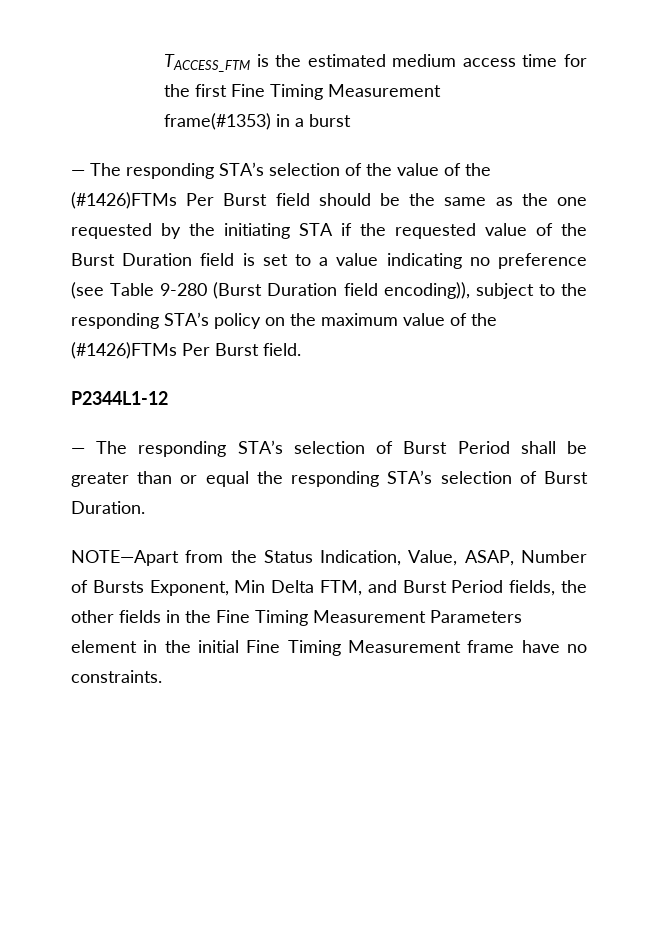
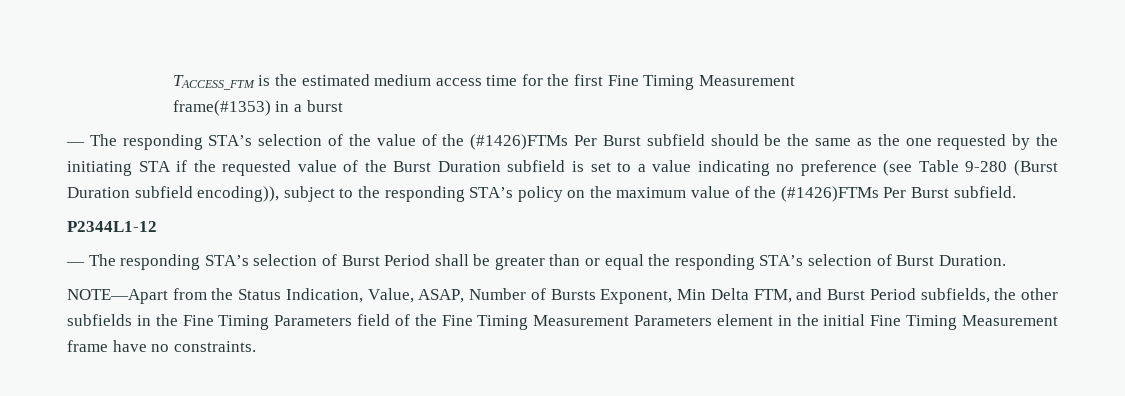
[275,193,310,206] field -> [646,134,705,146] subfield
[200,253,235,266] field -> [507,160,566,172] subfield
[343,283,378,296] field -> [134,186,193,198] subfield
[263,343,301,356] field. -> [953,186,1016,198] subfield.
[509,580,556,596] fields, -> [920,288,990,303] subfields,
[119,610,161,623] fields -> [67,314,132,326] subfields
(308, 618) none -> [274,314,529,330] Parameters field of the Fine Timing

